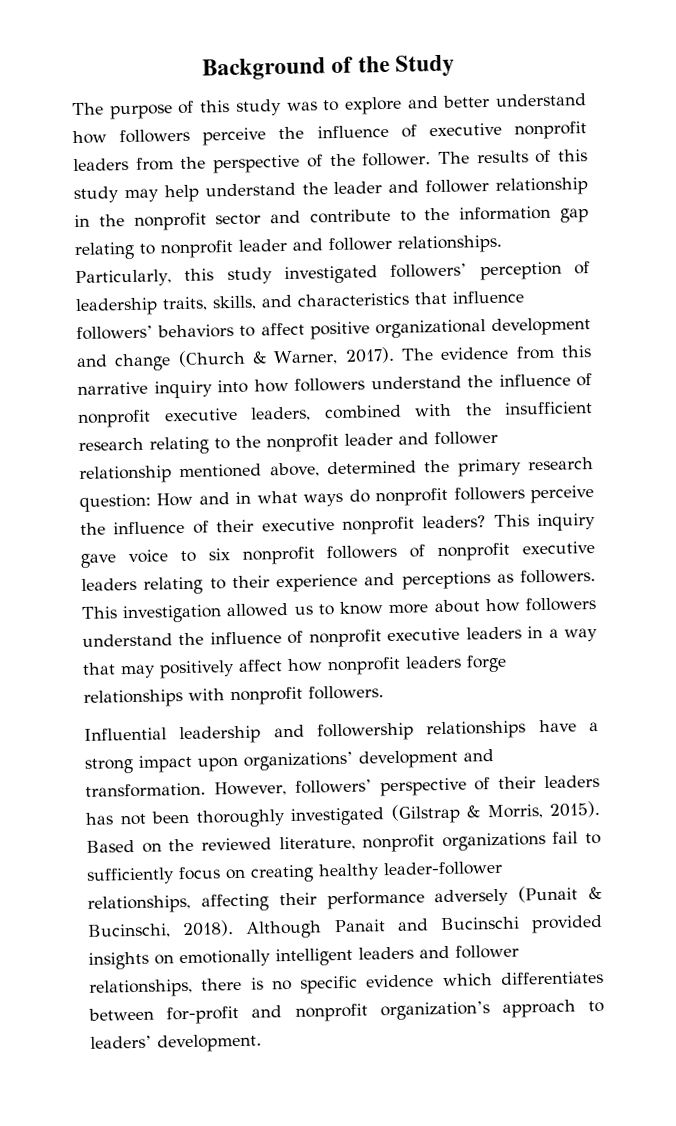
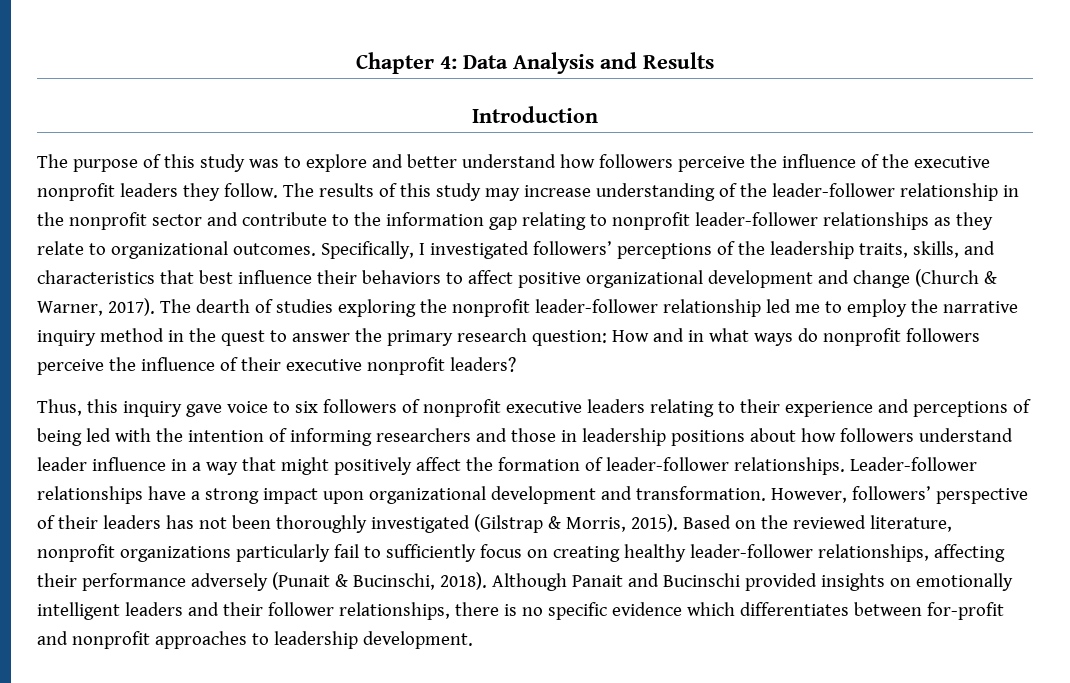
[202,54,455,81] Background of the Study -> [356,52,714,74] [472,106,598,123] Chapter 4: Data Analysis and Results // Introduction
(417, 131) none -> [881,154,909,168] the
[135,152,432,174] from the perspective of the follower. -> [182,183,278,201] they follow.
[163,178,490,203] help understand the leader and follower -> [523,183,895,201] increase understanding of the leader-follower
[238,234,503,254] [75,261,590,288] leader and follower relationships. Particularly, this study investigated followers’ perception of -> [694,212,993,230] [37,241,765,259] leader-follower relationships as they relate to organizational outcomes. Specifically, I investigated followers’ perceptions of the
[452,290,524,304] [76,325,153,341] influence followers’ -> [198,270,357,284] best influence their
[440,345,593,360] [77,373,592,399] [78,401,593,429] [78,430,498,455] [79,460,417,484] evidence from this narrative inquiry into how followers understand the influence of nonprofit executive leaders, combined with the insufficient research relating to the nonprofit leader and follower relationship mentioned above, determined -> [195,299,1018,317] [37,328,350,346] dearth of studies exploring the nonprofit leader-follower relationship led me to employ the narrative inquiry method in the quest to answer
[493,514,530,527] This -> [37,399,118,416] // Thus, this
[241,546,316,565] nonprofit -> (318, 407) none
[496,569,596,584] [81,597,596,624] [82,626,522,648] as followers. This investigation allowed us to know more about how followers understand the influence of nonprofit executive leaders -> [1012,399,1031,413] [37,428,1013,446] [37,457,166,471] of being led with the intention of informing researchers and those in leadership positions about how followers understand leader influence
[120,664,156,679] may -> [280,457,329,475] might
[287,654,507,676] [83,685,384,708] [84,722,414,745] how nonprofit leaders forge relationships with nonprofit followers. // Influential leadership and followership -> [465,457,977,475] the formation of leader-follower relationships. Leader-follower
[243,751,353,771] organizations’ -> [368,486,486,504] organizational
(546, 842) none -> [235,544,330,562] particularly
(450, 952) none -> [222,602,263,616] their
[379,999,604,1021] [90,1035,152,1049] organization’s approach to leaders’ -> [154,631,358,649] approaches to leadership

